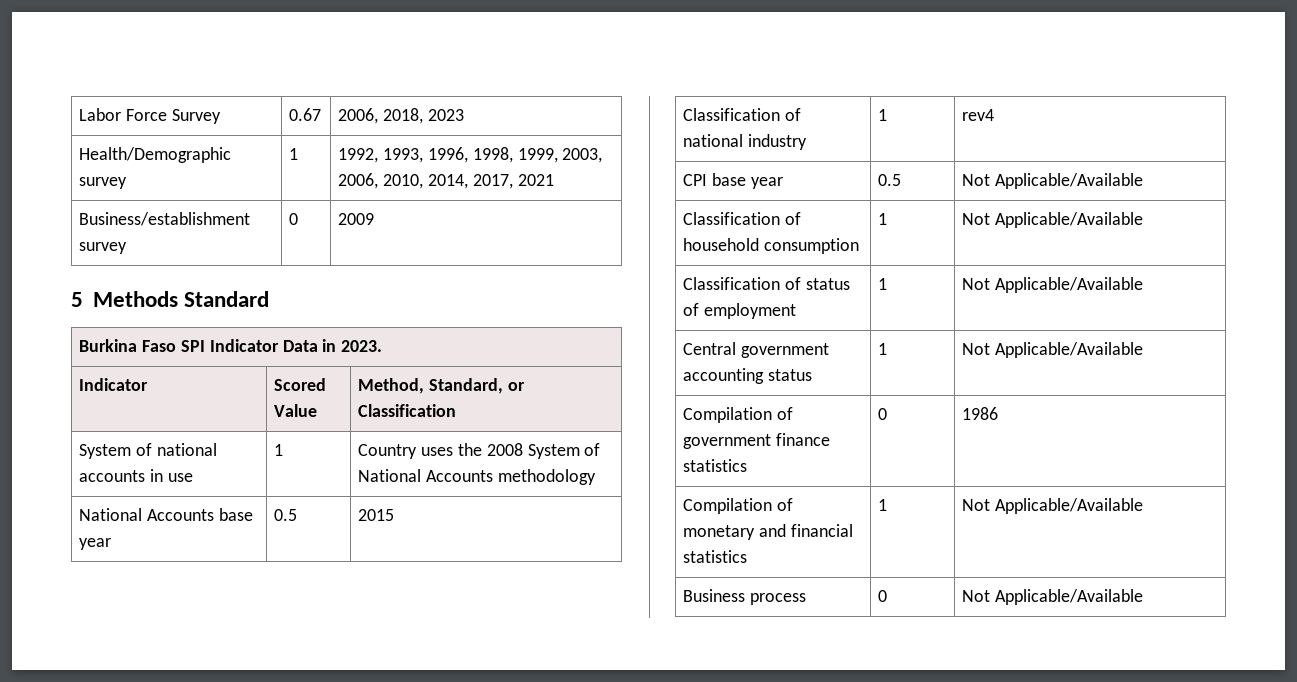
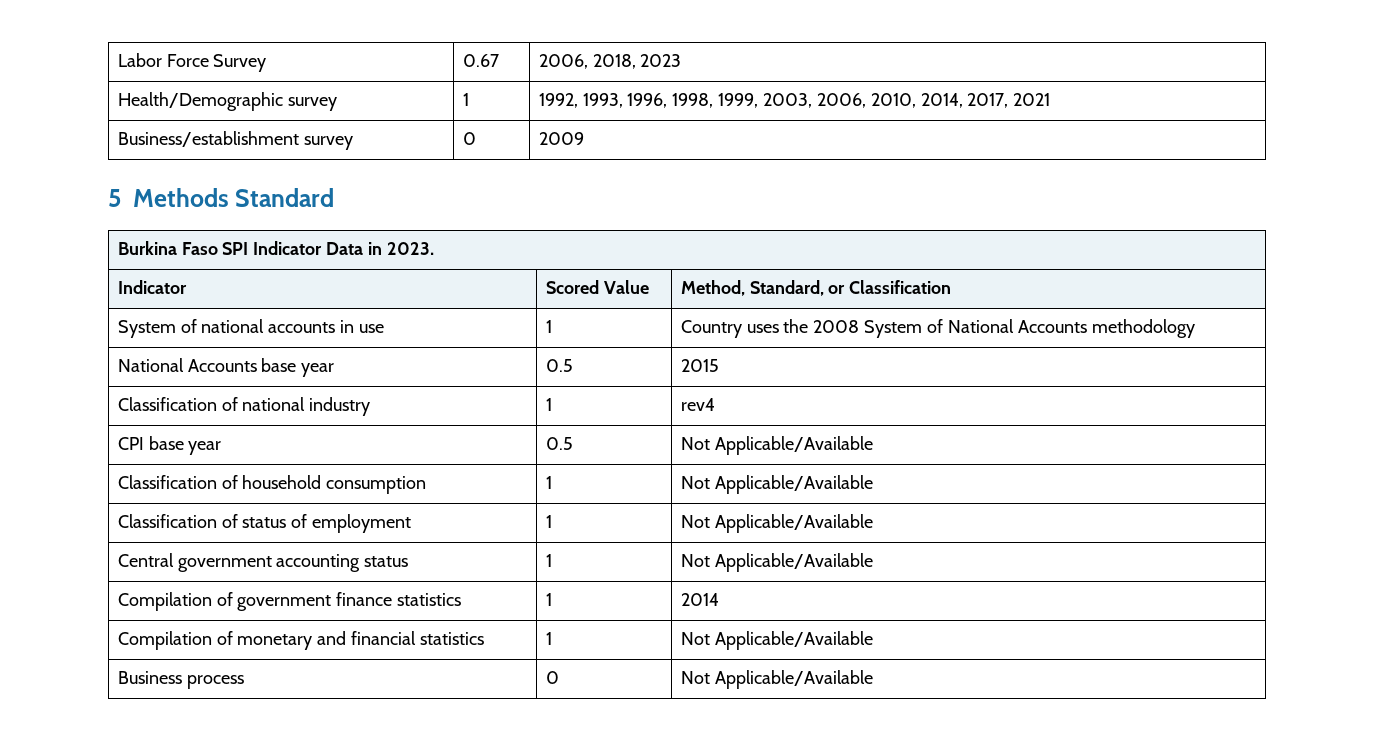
[878,408,888,420] [962,407,999,420] 0 | 1986 -> [545,593,552,606] [680,593,719,606] 1 | 2014

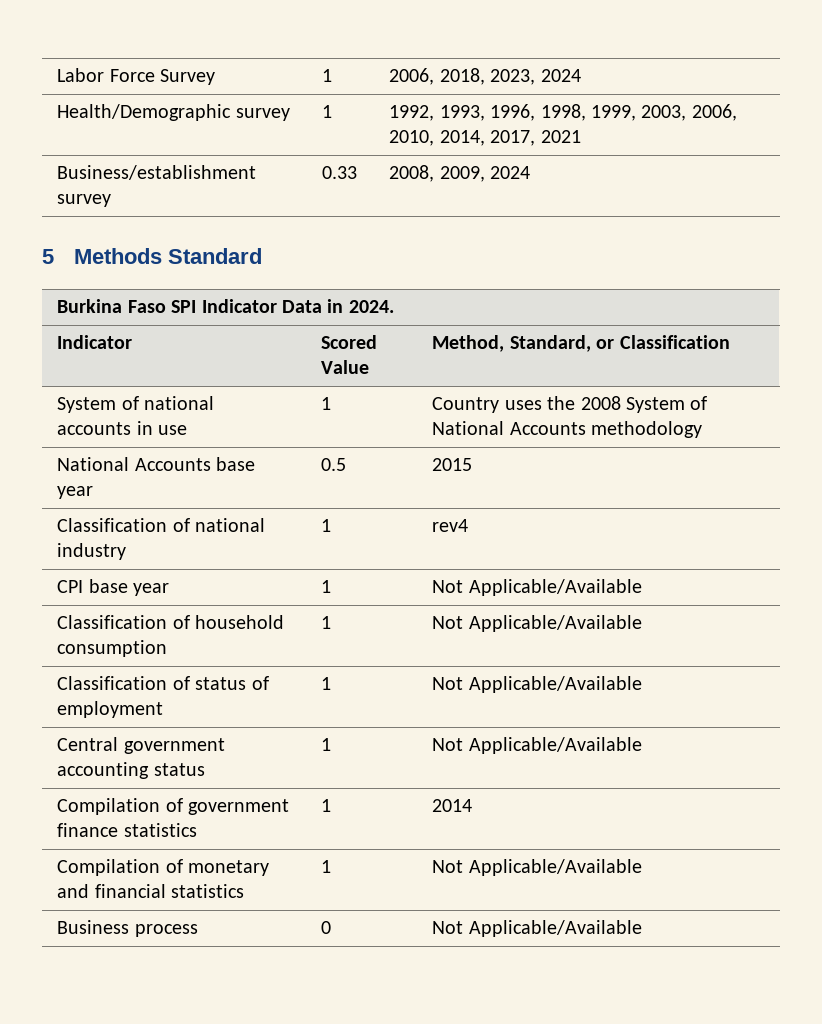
[462,54,499,67] 0.67 -> [322,69,333,82] 1
[640,54,682,67] 2023 -> [490,69,581,85] 2023, 2024
[462,132,476,145] [538,132,584,145] 0 | 2009 -> [322,166,358,179] [389,165,531,182] 0.33 | 2008, 2009, 2024
[386,242,434,255] 2023. -> [348,300,394,313] 2024.
[545,437,573,450] 0.5 -> [321,580,332,593] 1

